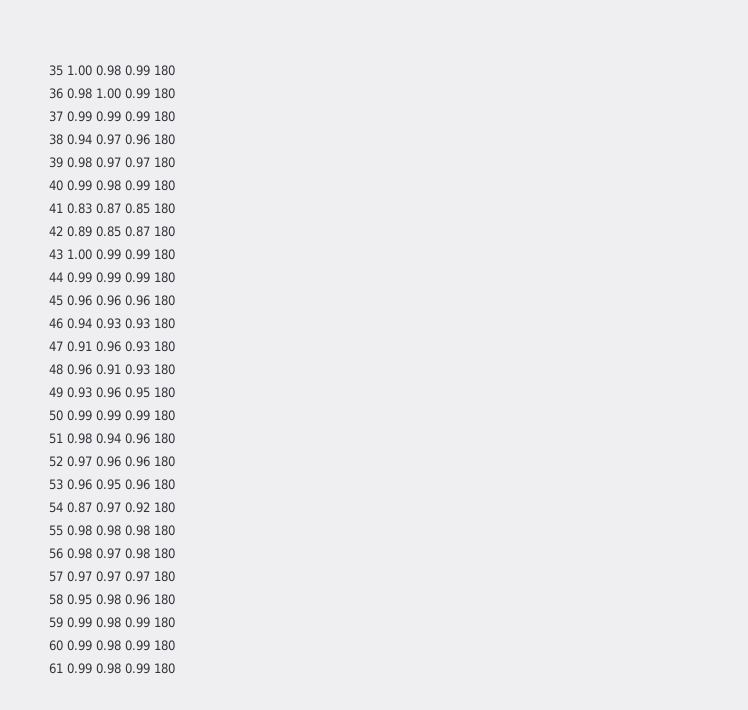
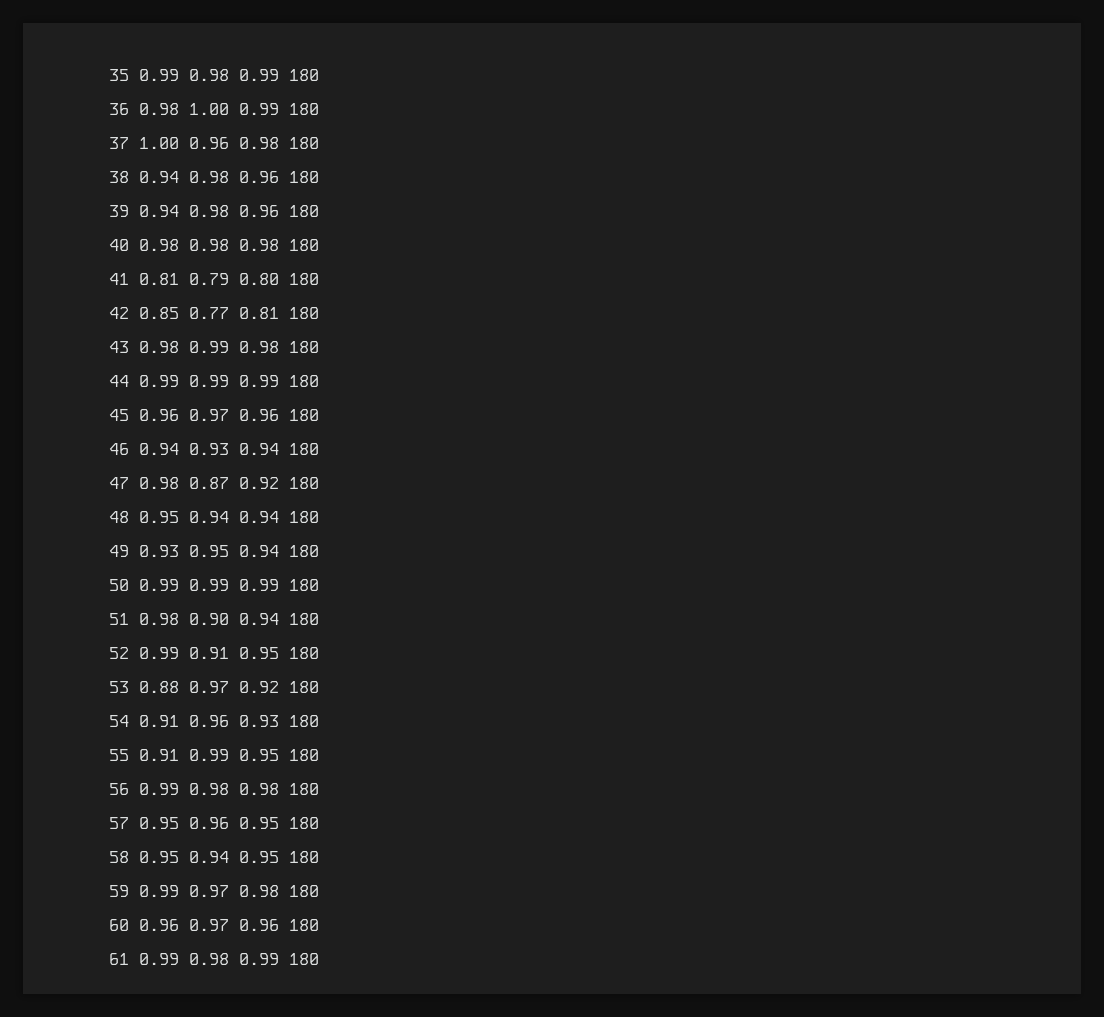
[67,65,92,76] 1.00 -> [139,69,179,81] 0.99
[67,111,150,122] 0.99 0.99 0.99 -> [139,137,279,149] 1.00 0.96 0.98
[96,134,121,145] 0.97 -> [189,171,229,183] 0.98
[67,157,150,168] 0.98 0.97 0.97 -> [139,205,279,217] 0.94 0.98 0.96
[67,180,150,191] 0.99 0.98 0.99 -> [139,239,279,251] 0.98 0.98 0.98
[67,203,150,214] 0.83 0.87 0.85 -> [139,273,279,285] 0.81 0.79 0.80
[67,226,150,237] 0.89 0.85 0.87 -> [139,307,279,319] 0.85 0.77 0.81
[67,249,150,260] 1.00 0.99 0.99 -> [139,341,279,353] 0.98 0.99 0.98
[96,295,121,306] 0.96 -> [189,409,229,421] 0.97
[125,318,150,329] 0.93 -> [239,443,279,455] 0.94
[67,341,150,352] 0.91 0.96 0.93 -> [139,477,279,489] 0.98 0.87 0.92
[67,364,150,375] 0.96 0.91 0.93 -> [139,511,279,523] 0.95 0.94 0.94
[96,387,150,398] 0.96 0.95 -> [189,545,279,557] 0.95 0.94
[96,433,150,444] 0.94 0.96 -> [189,613,279,625] 0.90 0.94
[67,456,150,467] 0.97 0.96 0.96 -> [139,647,279,659] 0.99 0.91 0.95
[67,479,175,490] [49,502,175,513] [49,525,175,536] [49,548,175,559] [49,571,175,582] [49,594,175,605] [49,617,175,628] [49,640,150,651] 0.96 0.95 0.96 180 // 54 0.87 0.97 0.92 180 // 55 0.98 0.98 0.98 180 // 56 0.98 0.97 0.98 180 // 57 0.97 0.97 0.97 180 // 58 0.95 0.98 0.96 180 // 59 0.99 0.98 0.99 180 // 60 0.99 0.98 0.99 -> [139,681,319,693] [109,715,319,727] [109,749,319,761] [109,783,319,795] [109,817,319,829] [109,851,319,863] [109,885,319,897] [109,919,279,931] 0.88 0.97 0.92 180 // 54 0.91 0.96 0.93 180 // 55 0.91 0.99 0.95 180 // 56 0.99 0.98 0.98 180 // 57 0.95 0.96 0.95 180 // 58 0.95 0.94 0.95 180 // 59 0.99 0.97 0.98 180 // 60 0.96 0.97 0.96

